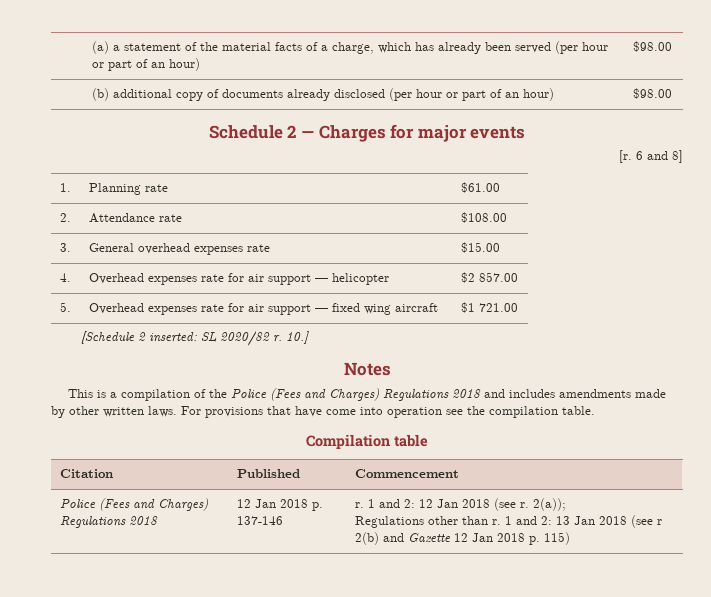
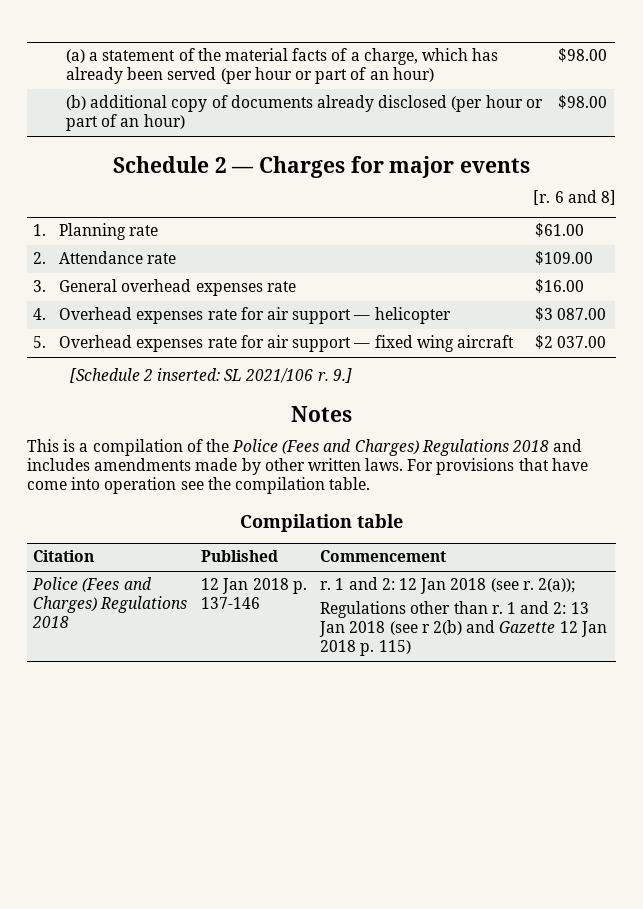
[460,212,507,223] $108.00 -> [535,251,594,265] $109.00
[460,242,500,253] $15.00 -> [535,279,585,293] $16.00
[460,272,518,283] $2 857.00 -> [535,307,607,321] $3 087.00
[460,302,518,313] $1 721.00 -> [535,335,607,349] $2 037.00
[220,331,310,346] 2020/82 r. 10.] -> [245,368,352,383] 2021/106 r. 9.]

